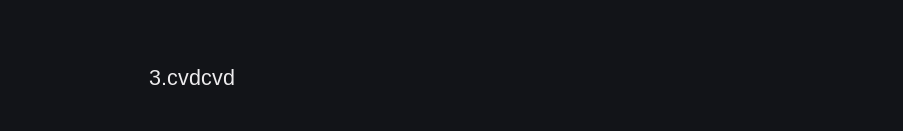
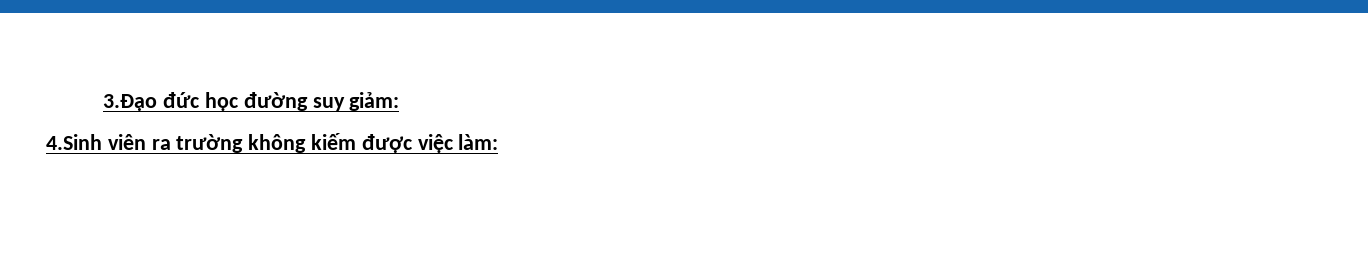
[149,69,236,85] 3.cvdcvd -> [103,92,400,111] [46,133,499,153] 3.Đạo đức học đường suy giảm: // 4.Sinh viên ra trường không kiếm được việc làm:

